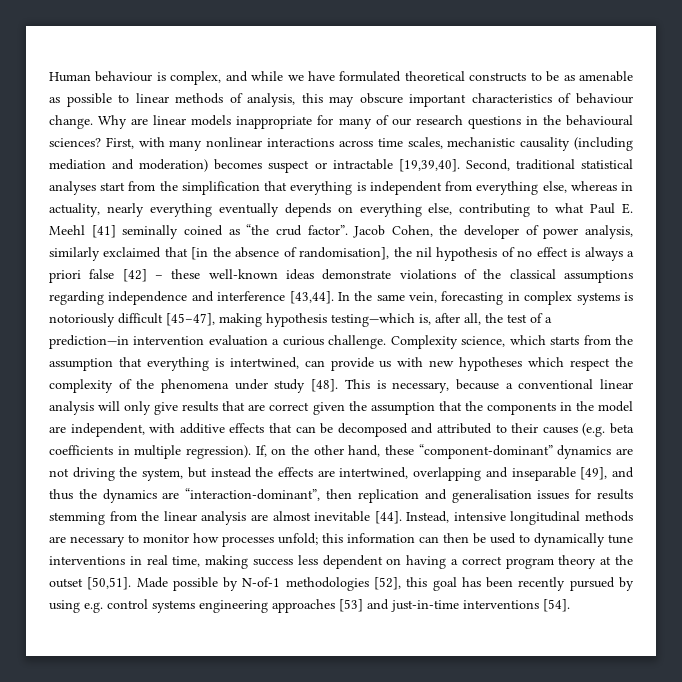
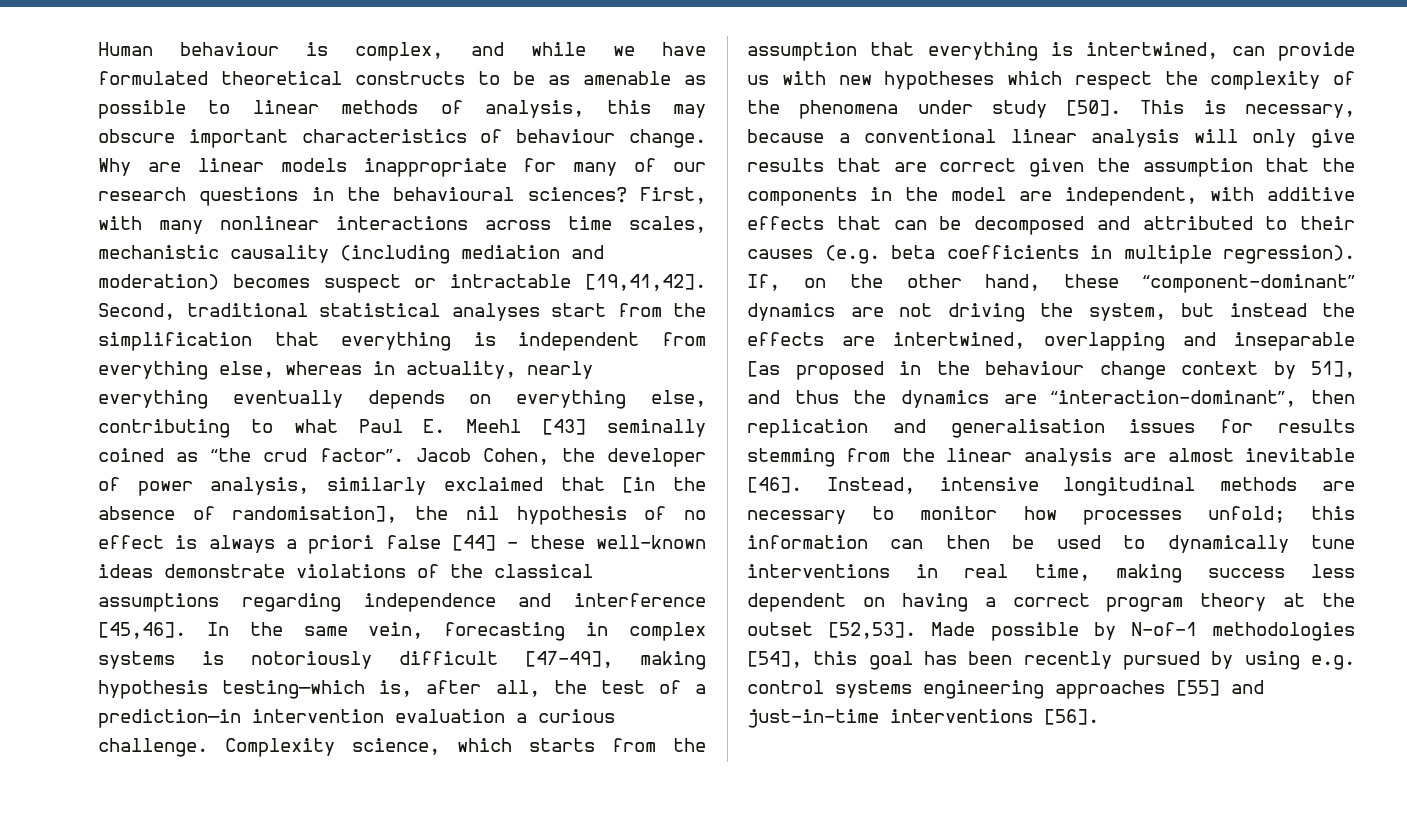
[398,159,460,172] [19,39,40]. -> [585,274,706,291] [19,41,42].
[91,225,116,238] [41] -> [542,419,587,435] [43]
[122,269,147,282] [42] -> [452,535,496,551] [44]
[289,291,334,304] [43,44]. -> [98,622,186,639] [45,46].
[166,313,215,326] [45–47], -> [525,651,613,668] [47–49],
[311,379,339,392] [48]. -> [1066,100,1122,116] [50].
[580,467,608,480] [49], -> [747,361,1355,380] [as proposed in the behaviour change context by 51],
[374,511,402,524] [44]. -> [747,477,802,493] [46].
[87,577,132,590] [50,51]. -> [828,622,917,639] [52,53].
[373,577,401,590] [52], -> [747,651,802,668] [54],
[339,599,363,612] [53] -> [1176,680,1220,696] [55]
[543,599,570,612] [54]. -> [1044,709,1099,725] [56].

